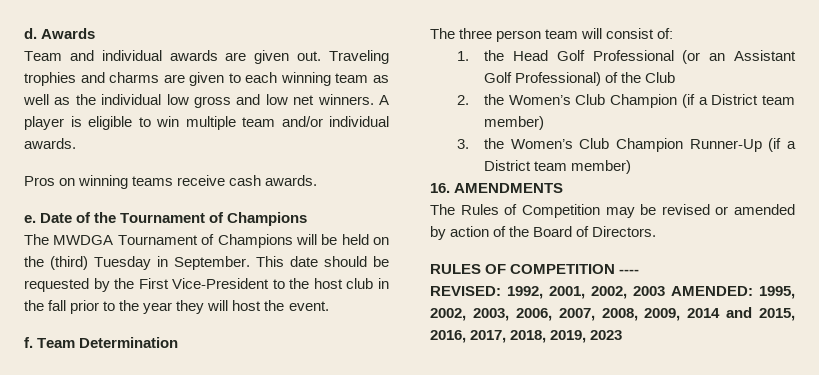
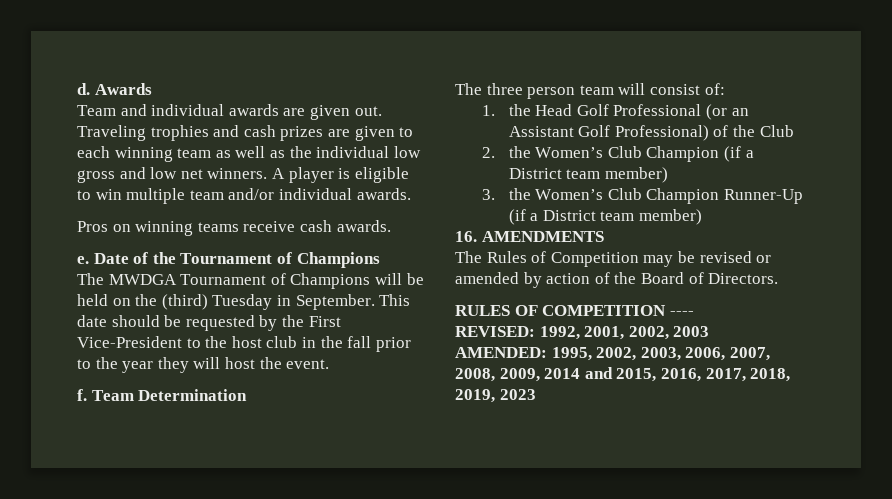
[109,72,160,83] charms -> [243,125,324,141] cash prizes

